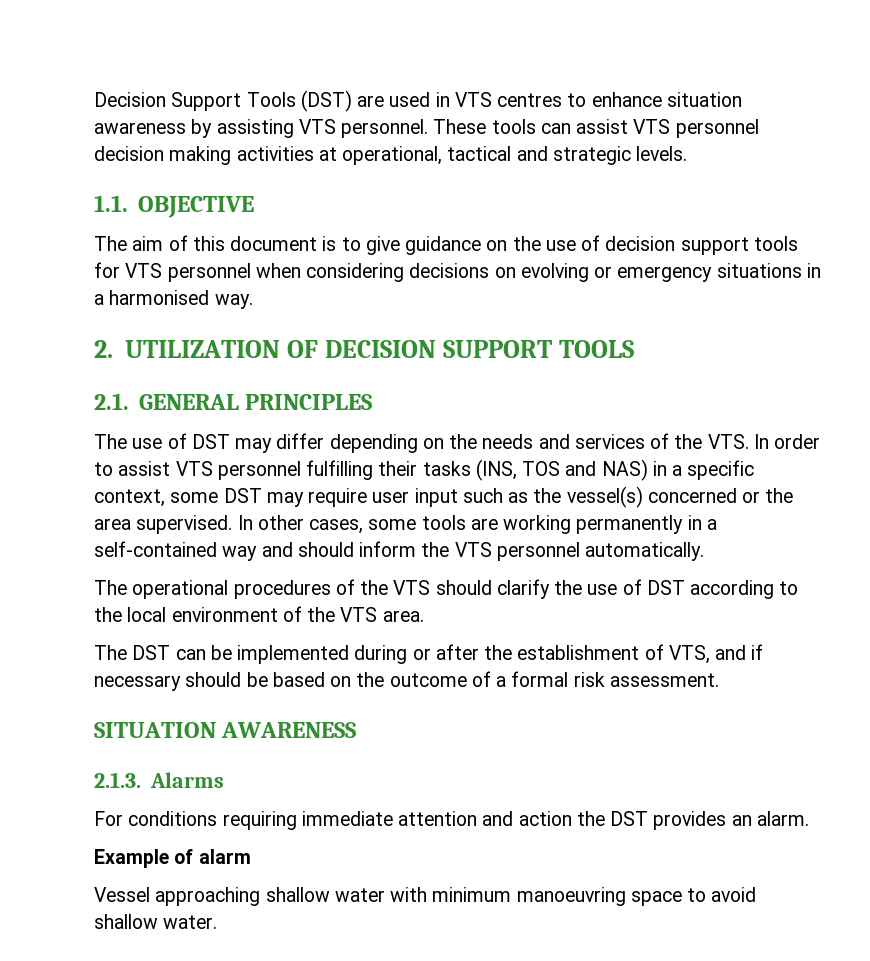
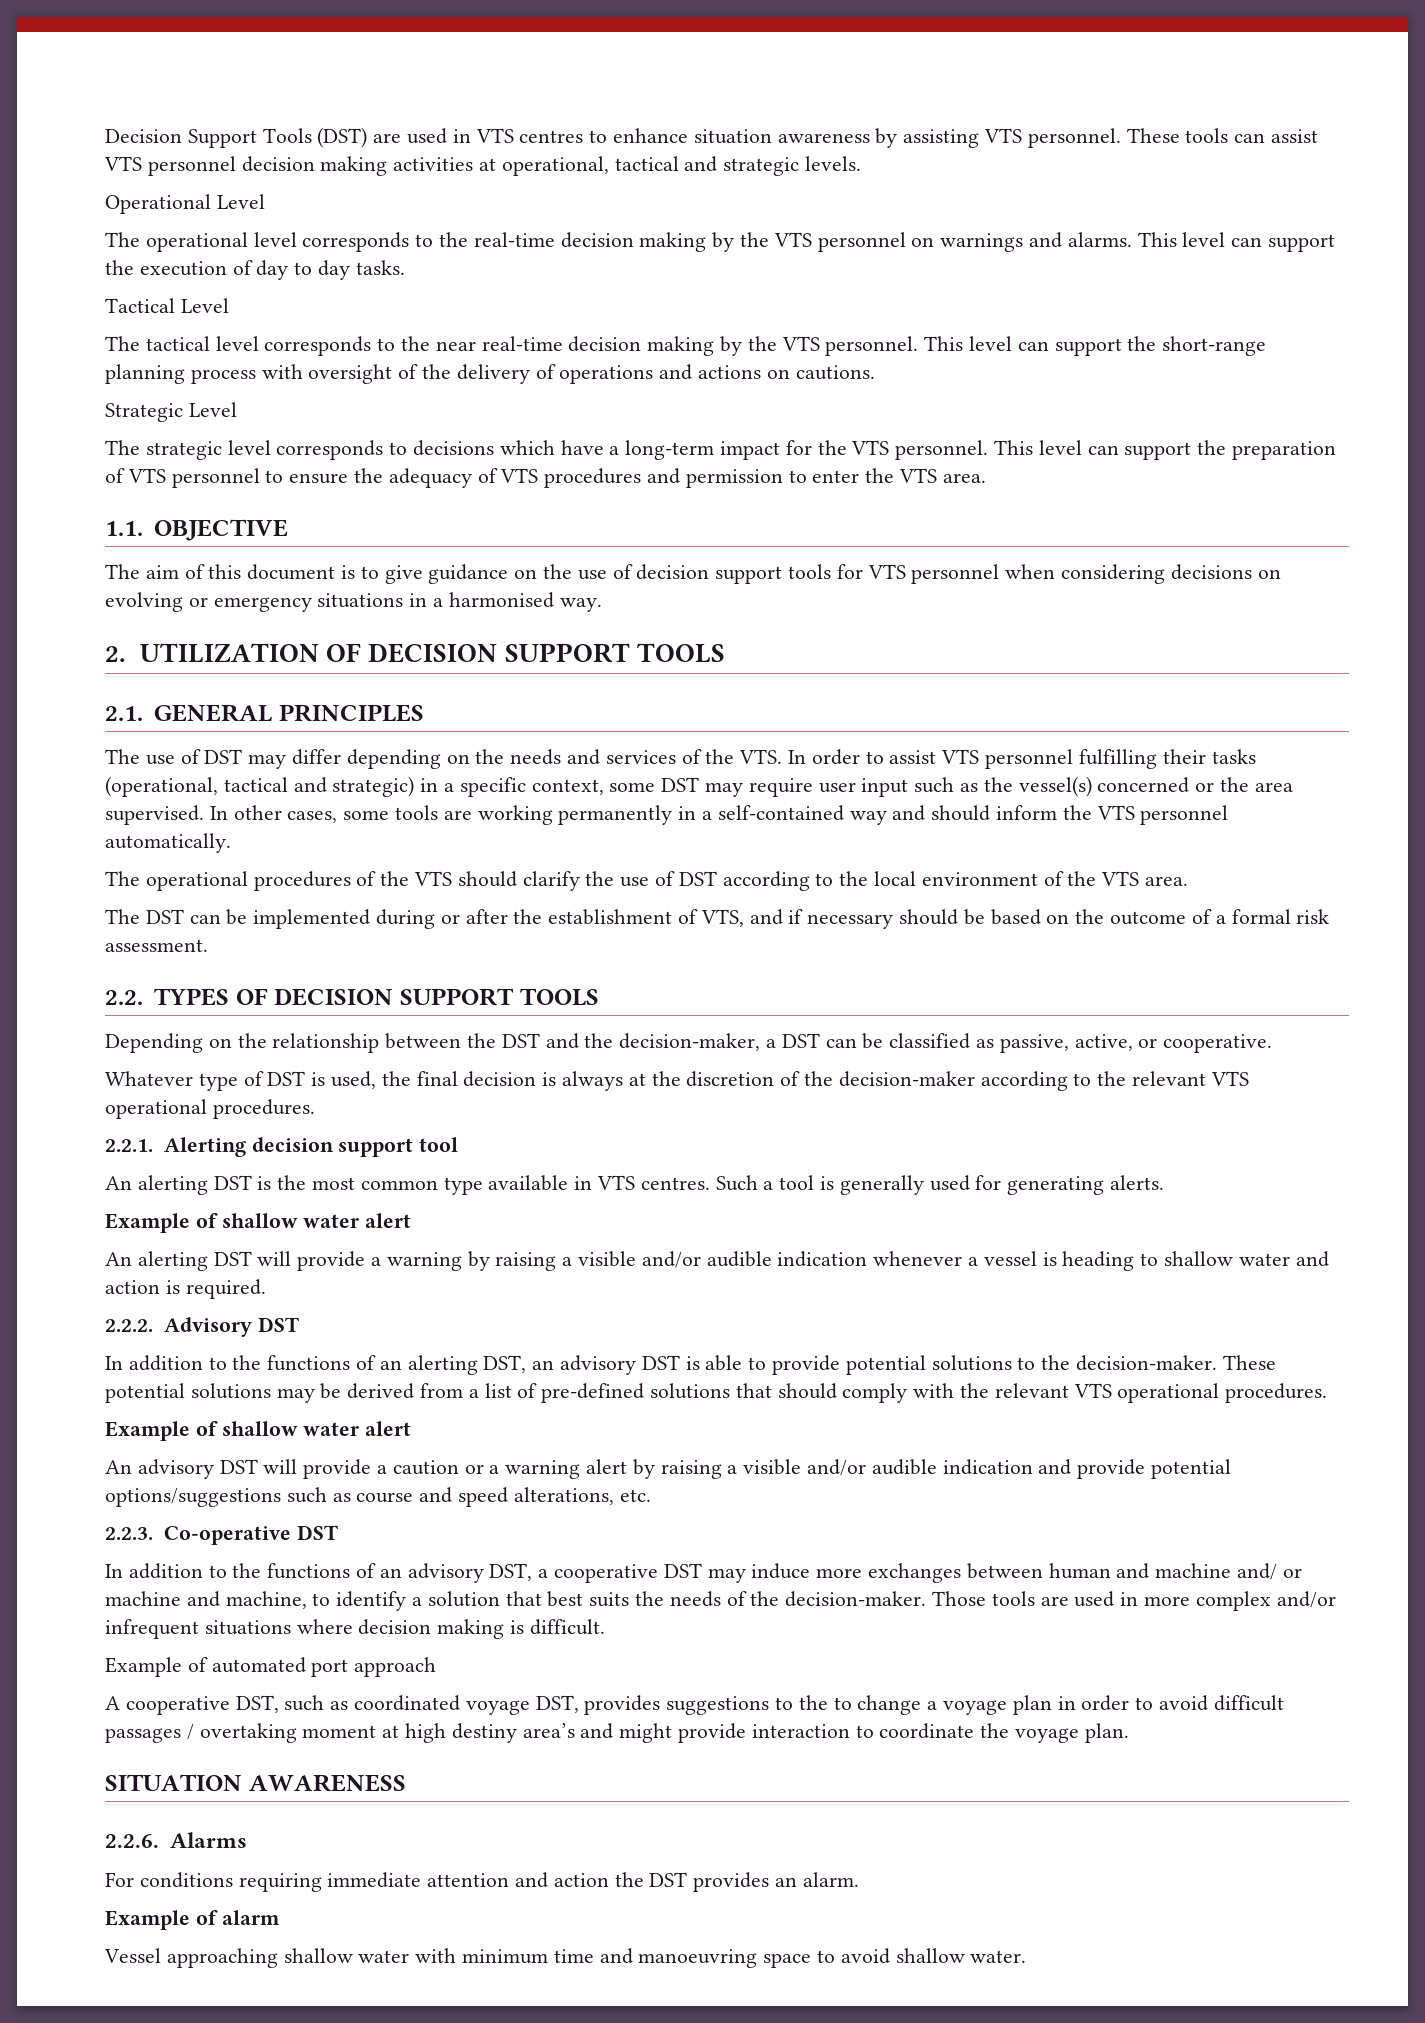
(688, 153) none -> [105,194,265,214] [105,232,1336,252] [105,260,405,280] [105,298,229,313] [105,336,1267,356] [105,364,875,384] [105,402,237,422] [105,440,1337,460] [105,468,986,488] // Operational Level // The operational level corresponds to the real-time decision making by the VTS personnel on warnings and alarms. This level can support the execution of day to day tasks. // Tactical Level // The tactical level corresponds to the near real-time decision making by the VTS personnel. This level can support the short-range planning process with oversight of the delivery of operations and actions on cautions. // Strategic Level // The strategic level corresponds to decisions which have a long-term impact for the VTS personnel. This level can support the preparation of VTS personnel to ensure the adequacy of VTS procedures and permission to enter the VTS area.
[475,459,648,481] (INS, TOS and NAS) -> [105,776,415,797] (operational, tactical and strategic)
(719, 680) none -> [105,988,599,1006] [105,1033,1273,1053] [105,1071,1249,1091] [105,1099,315,1119] [105,1137,459,1157] [105,1175,1165,1195] [105,1213,412,1233] [105,1251,1329,1271] [105,1279,266,1299] [105,1317,299,1337] [105,1355,1276,1375] [105,1383,1328,1403] [105,1421,412,1441] [105,1459,1232,1479] [105,1487,651,1507] [105,1525,338,1545] [105,1563,1302,1583] [105,1591,1336,1611] [105,1619,605,1639] [105,1657,437,1677] [105,1695,1284,1715] [105,1723,1129,1743] // 2.2. TYPES OF DECISION SUPPORT TOOLS // Depending on the relationship between the DST and the decision-maker, a DST can be classified as passive, active, or cooperative. // Whatever type of DST is used, the final decision is always at the discretion of the decision-maker according to the relevant VTS operational procedures. // 2.2.1. Alerting decision support tool // An alerting DST is the most common type available in VTS centres. Such a tool is generally used for generating alerts. // Example of shallow water alert // An alerting DST will provide a warning by raising a visible and/or audible indication whenever a vessel is heading to shallow water and action is required. // 2.2.2. Advisory DST // In addition to the functions of an alerting DST, an advisory DST is able to provide potential solutions to the decision-maker. These potential solutions may be derived from a list of pre-defined solutions that should comply with the relevant VTS operational procedures. // Example of shallow water alert // An advisory DST will provide a caution or a warning alert by raising a visible and/or audible indication and provide potential options/suggestions such as course and speed alterations, etc. // 2.2.3. Co-operative DST // In addition to the functions of an advisory DST, a cooperative DST may induce more exchanges between human and machine and/ or machine and machine, to identify a solution that best suits the needs of the decision-maker. Those tools are used in more complex and/or infrequent situations where decision making is difficult. // Example of automated port approach // A cooperative DST, such as coordinated voyage DST, provides suggestions to the to change a voyage plan in order to avoid difficult passages / overtaking moment at high destiny area’s and might provide interaction to coordinate the voyage plan.
[94,772,141,788] 2.1.3. -> [105,1834,159,1848] 2.2.6.
(512, 894) none -> [553,1948,633,1964] time and

